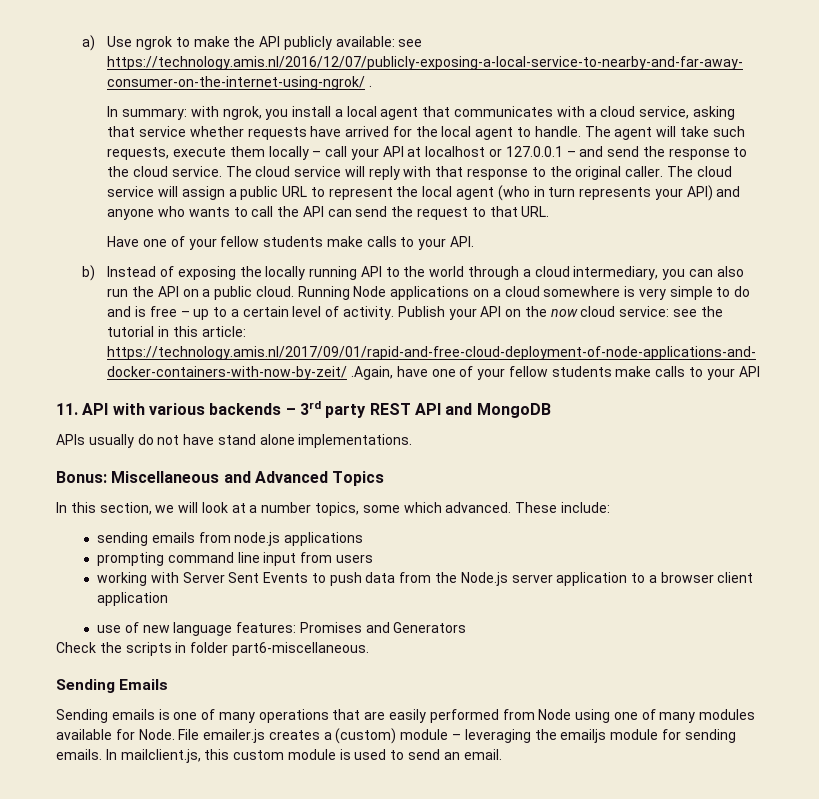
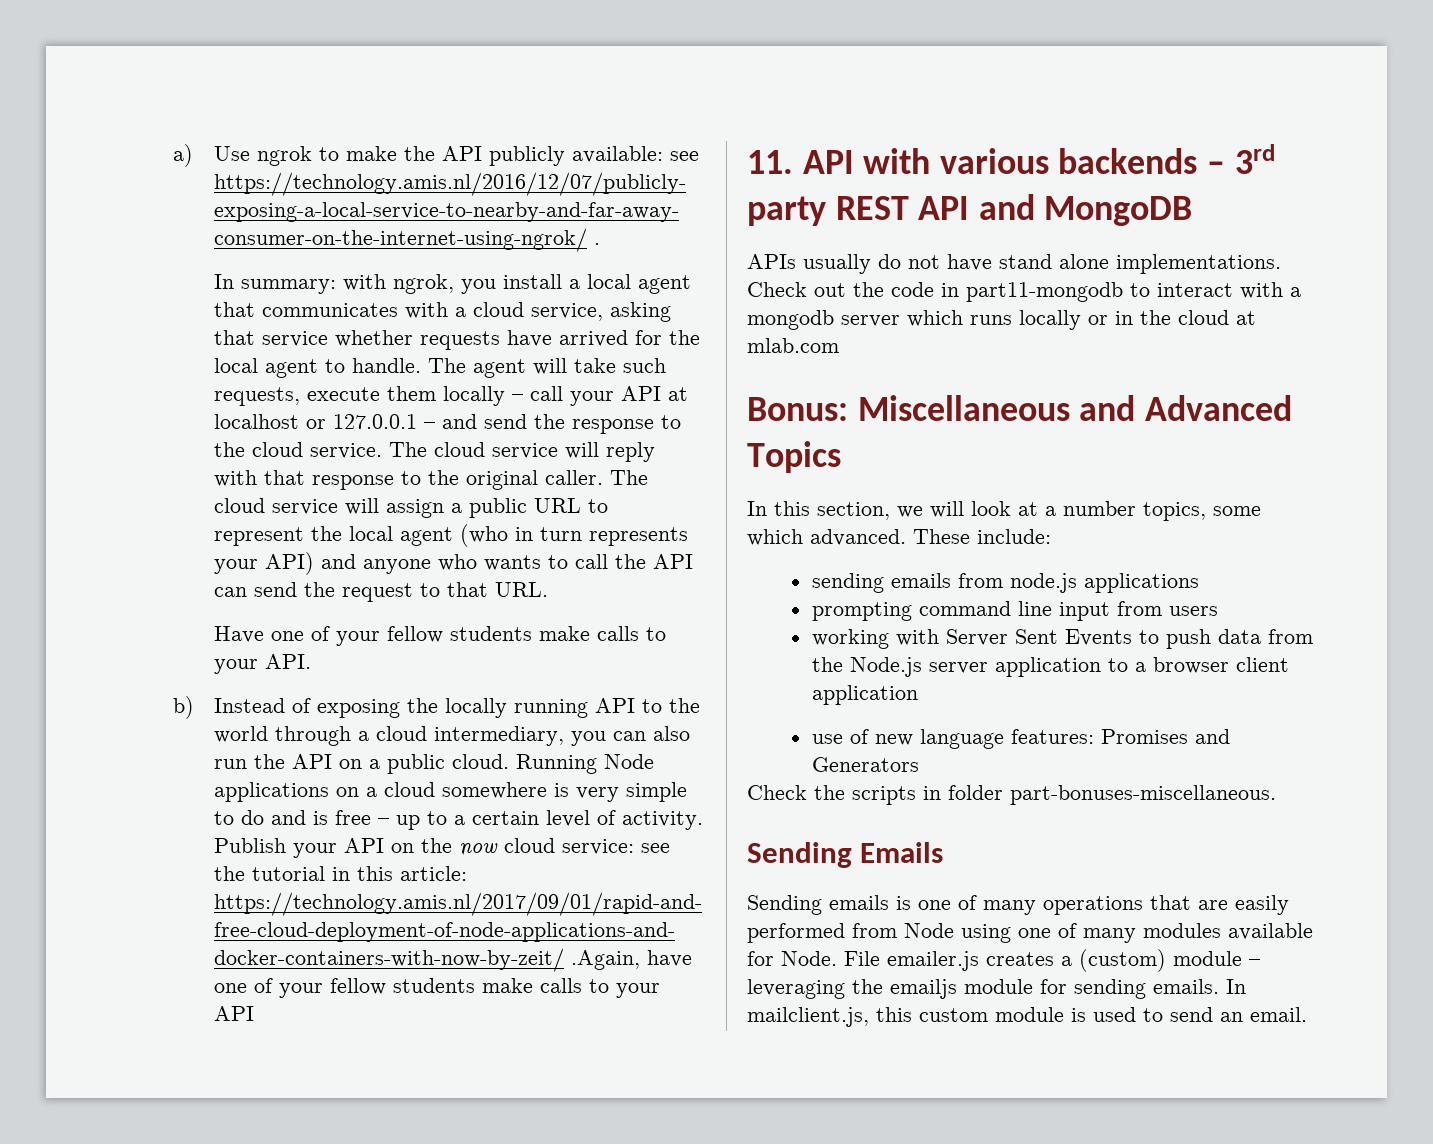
(413, 441) none -> [747,282,1301,302] [747,310,1256,330] [747,338,839,353] Check out the code in part11-mongodb to interact with a mongodb server which runs locally or in the cloud at mlab.com
[231,642,369,656] part6-miscellaneous. -> [1010,785,1276,805] part-bonuses-miscellaneous.

